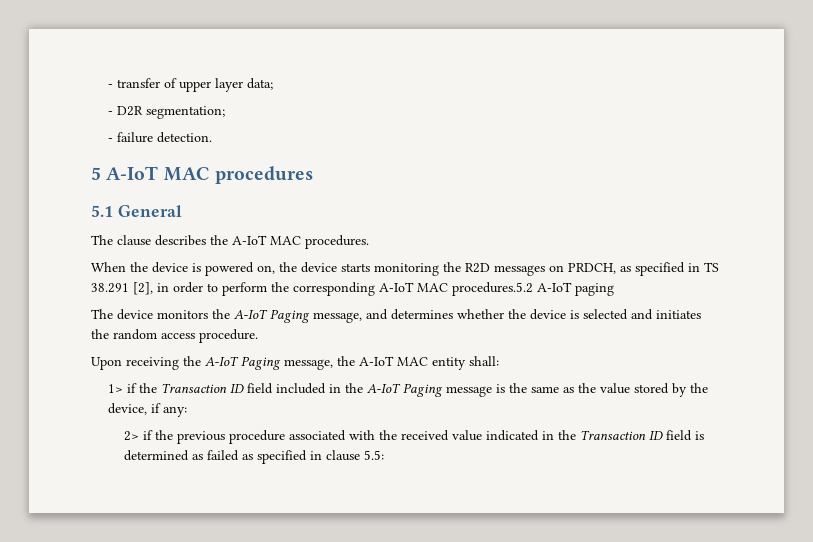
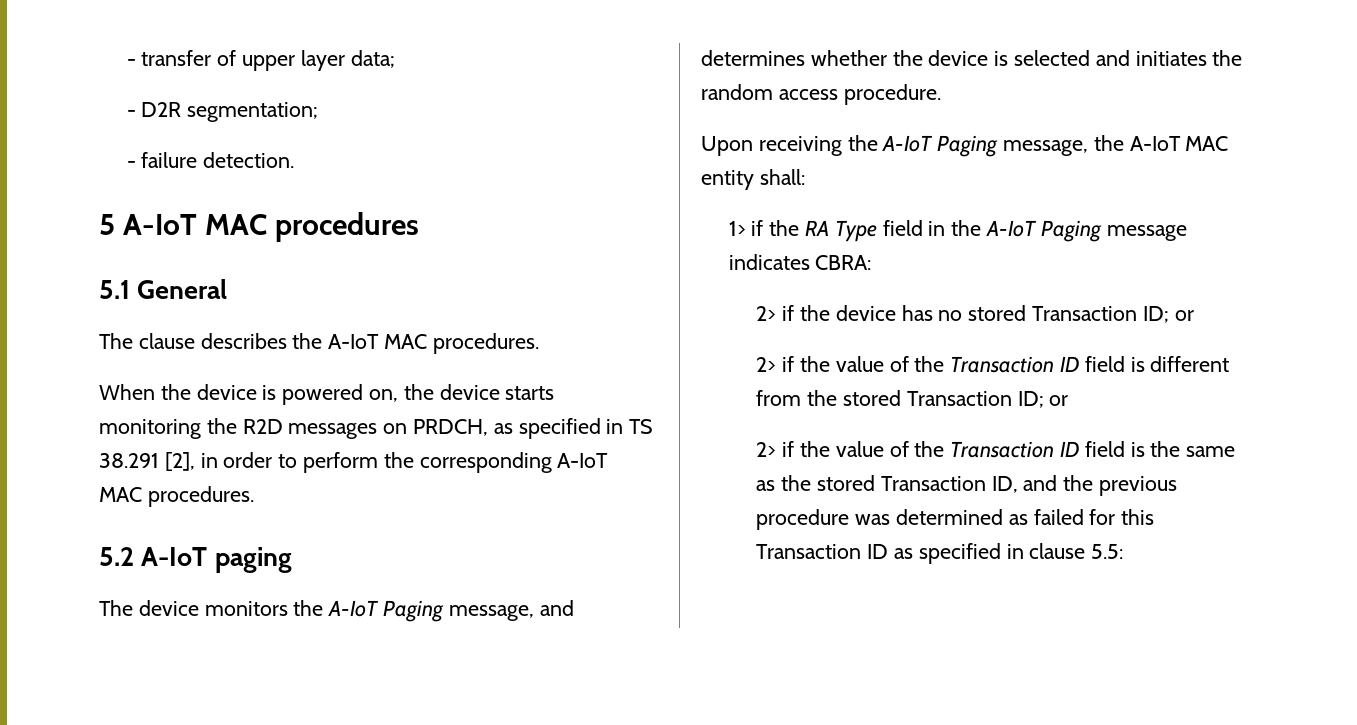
[452,282,533,296] procedures.5.2 -> [147,486,254,507] [99,547,134,566] procedures. // 5.2
[160,383,326,394] Transaction ID field included -> [805,220,923,242] RA Type field
(492, 391) none -> [728,254,872,270] [756,305,1194,323] [756,356,1230,373] [756,390,1069,408] [756,441,1125,458] indicates CBRA: // 2> if the device has no stored Transaction ID; or // 2> if the value of the Transaction ID field is different from the stored Transaction ID; or // 2> if the value of the Transaction ID field
[599,383,708,397] [107,403,187,417] [124,430,705,444] [124,450,240,461] value stored by the device, if any: // 2> if the previous procedure associated with the received value indicated in the Transaction ID field is determined as failed -> [816,475,1177,496] [756,509,1155,530] [756,544,889,559] stored Transaction ID, and the previous procedure was determined as failed for this Transaction ID

